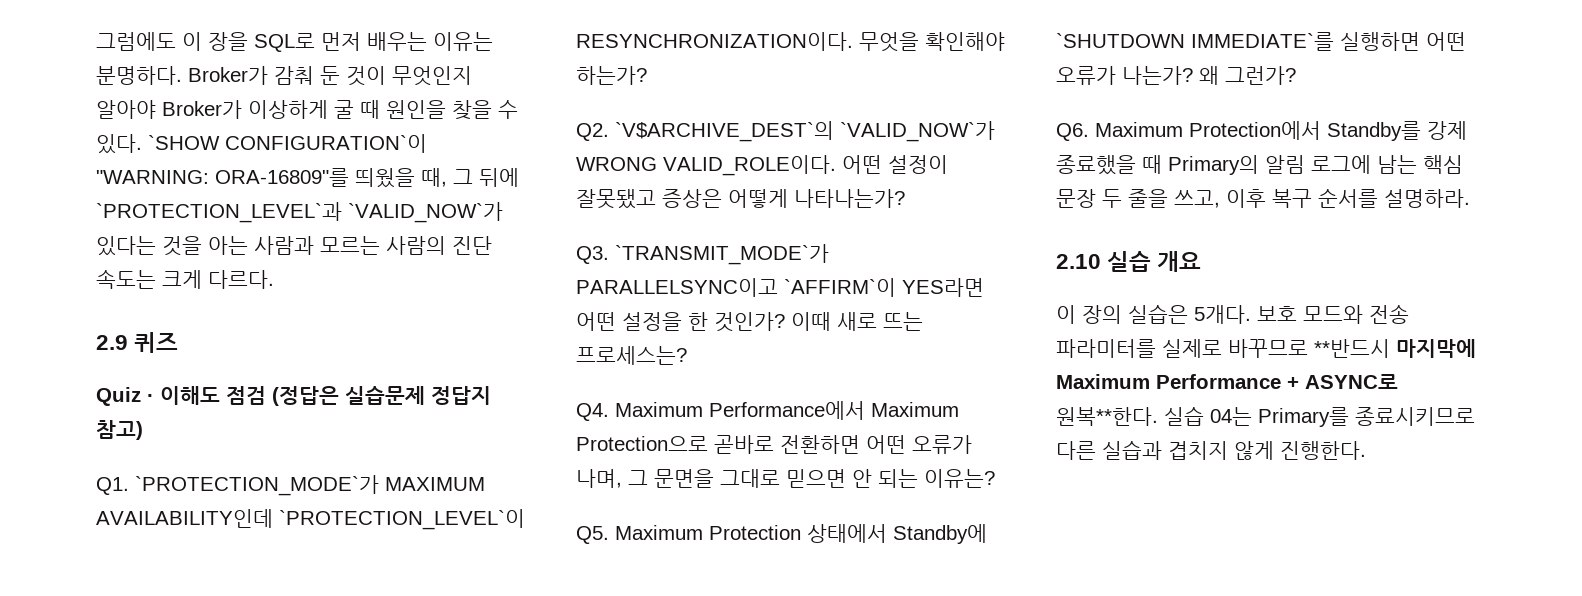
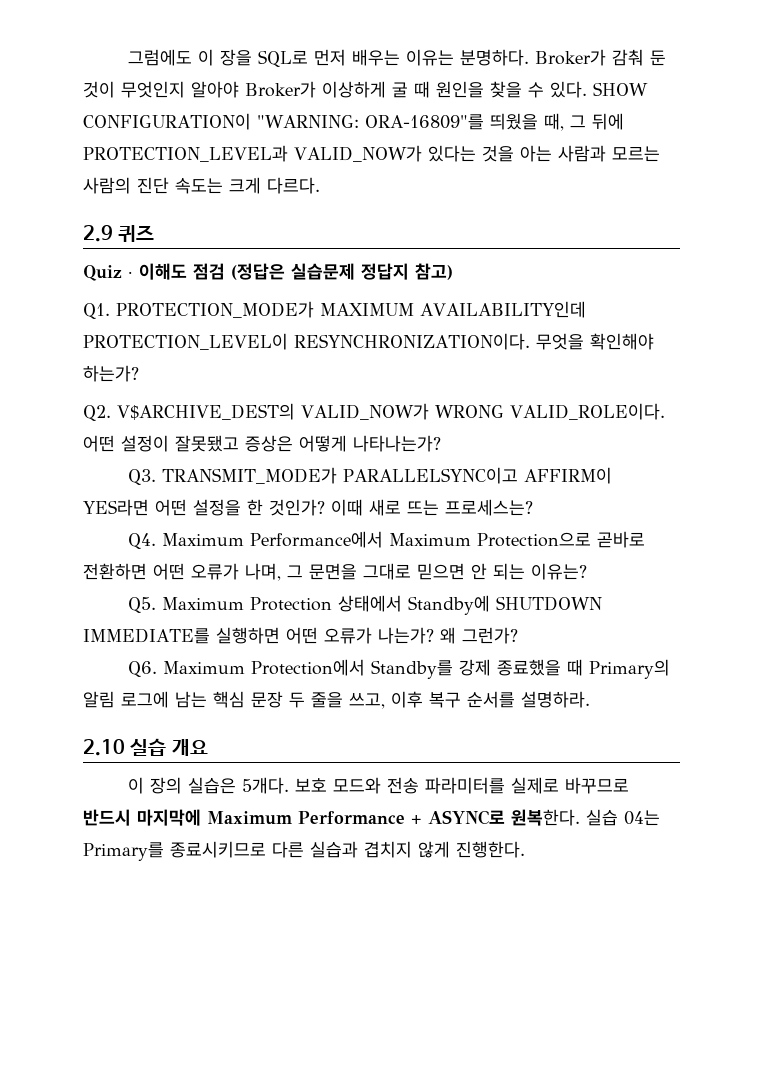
[148,134,427,153] `SHOW CONFIGURATION`이 -> [593,82,648,96] [83,113,251,130] SHOW CONFIGURATION이
[96,202,503,223] `PROTECTION_LEVEL`과 `VALID_NOW`가 -> [83,145,422,162] PROTECTION_LEVEL과 VALID_NOW가
[135,475,379,496] `PROTECTION_MODE`가 -> [116,301,314,318] PROTECTION_MODE가
[279,509,525,530] `PROTECTION_LEVEL`이 -> [83,333,288,350] PROTECTION_LEVEL이
[615,121,995,142] `V$ARCHIVE_DEST`의 `VALID_NOW`가 -> [117,403,429,420] V$ARCHIVE_DEST의 VALID_NOW가
[615,244,829,265] [576,278,896,297] `TRANSMIT_MODE`가 PARALLELSYNC이고 `AFFIRM`이 -> [161,467,612,484] TRANSMIT_MODE가 PARALLELSYNC이고 AFFIRM이
[1056,32,1334,51] `SHUTDOWN IMMEDIATE`를 -> [495,596,602,611] [83,628,210,644] SHUTDOWN IMMEDIATE를
[1314,339,1390,358] **반드시 -> [83,809,131,826] 반드시
[1056,407,1158,426] 원복**한다. -> [511,809,580,826] 원복한다.

